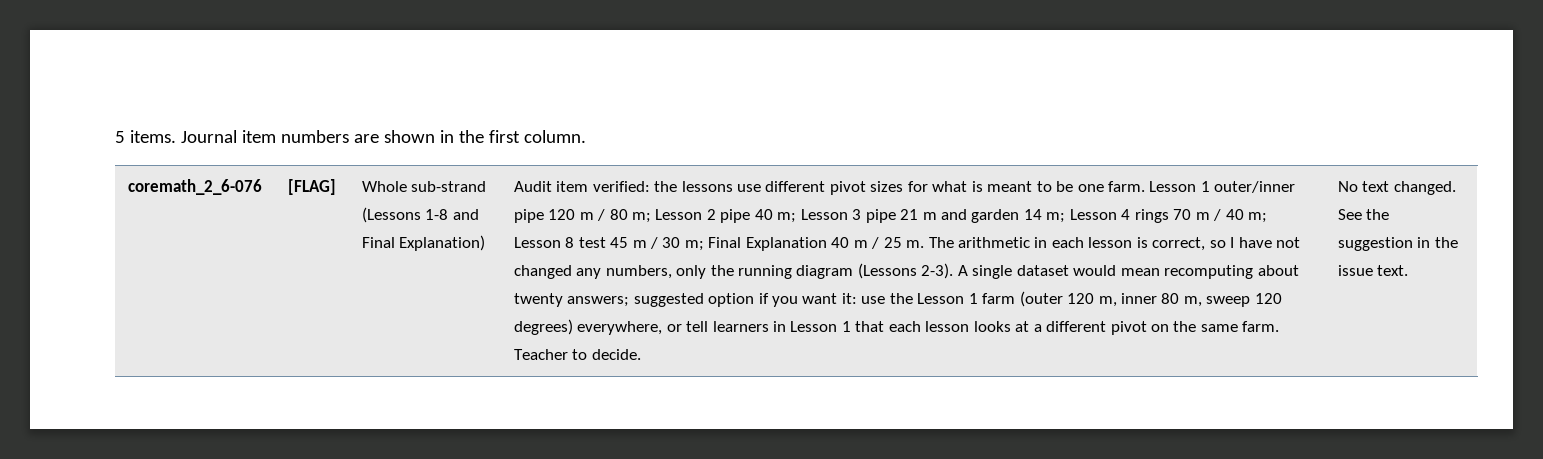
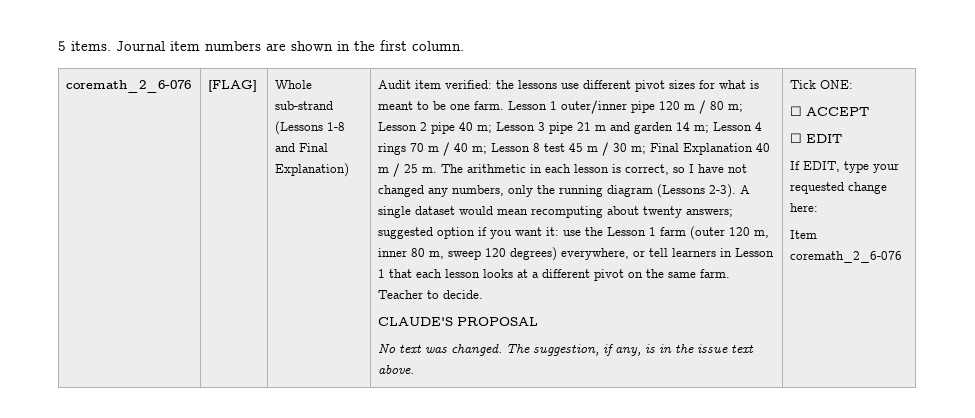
[1337,181,1456,195] [1337,209,1390,220] [1337,237,1458,251] [1337,265,1409,276] | No text changed. See the suggestion in the issue text. -> [378,317,539,326] [378,343,755,356] [378,365,415,374] [790,80,854,89] [790,106,870,116] [790,133,843,143] [790,161,900,173] [790,182,888,194] [790,203,819,212] [790,230,818,239] [790,251,903,263] // CLAUDE'S PROPOSAL // No text was changed. The suggestion, if any, is in the issue text above. | Tick ONE: // ☐ ACCEPT // ☐ EDIT // If EDIT, type your requested change here: // Item coremath_2_6-076

